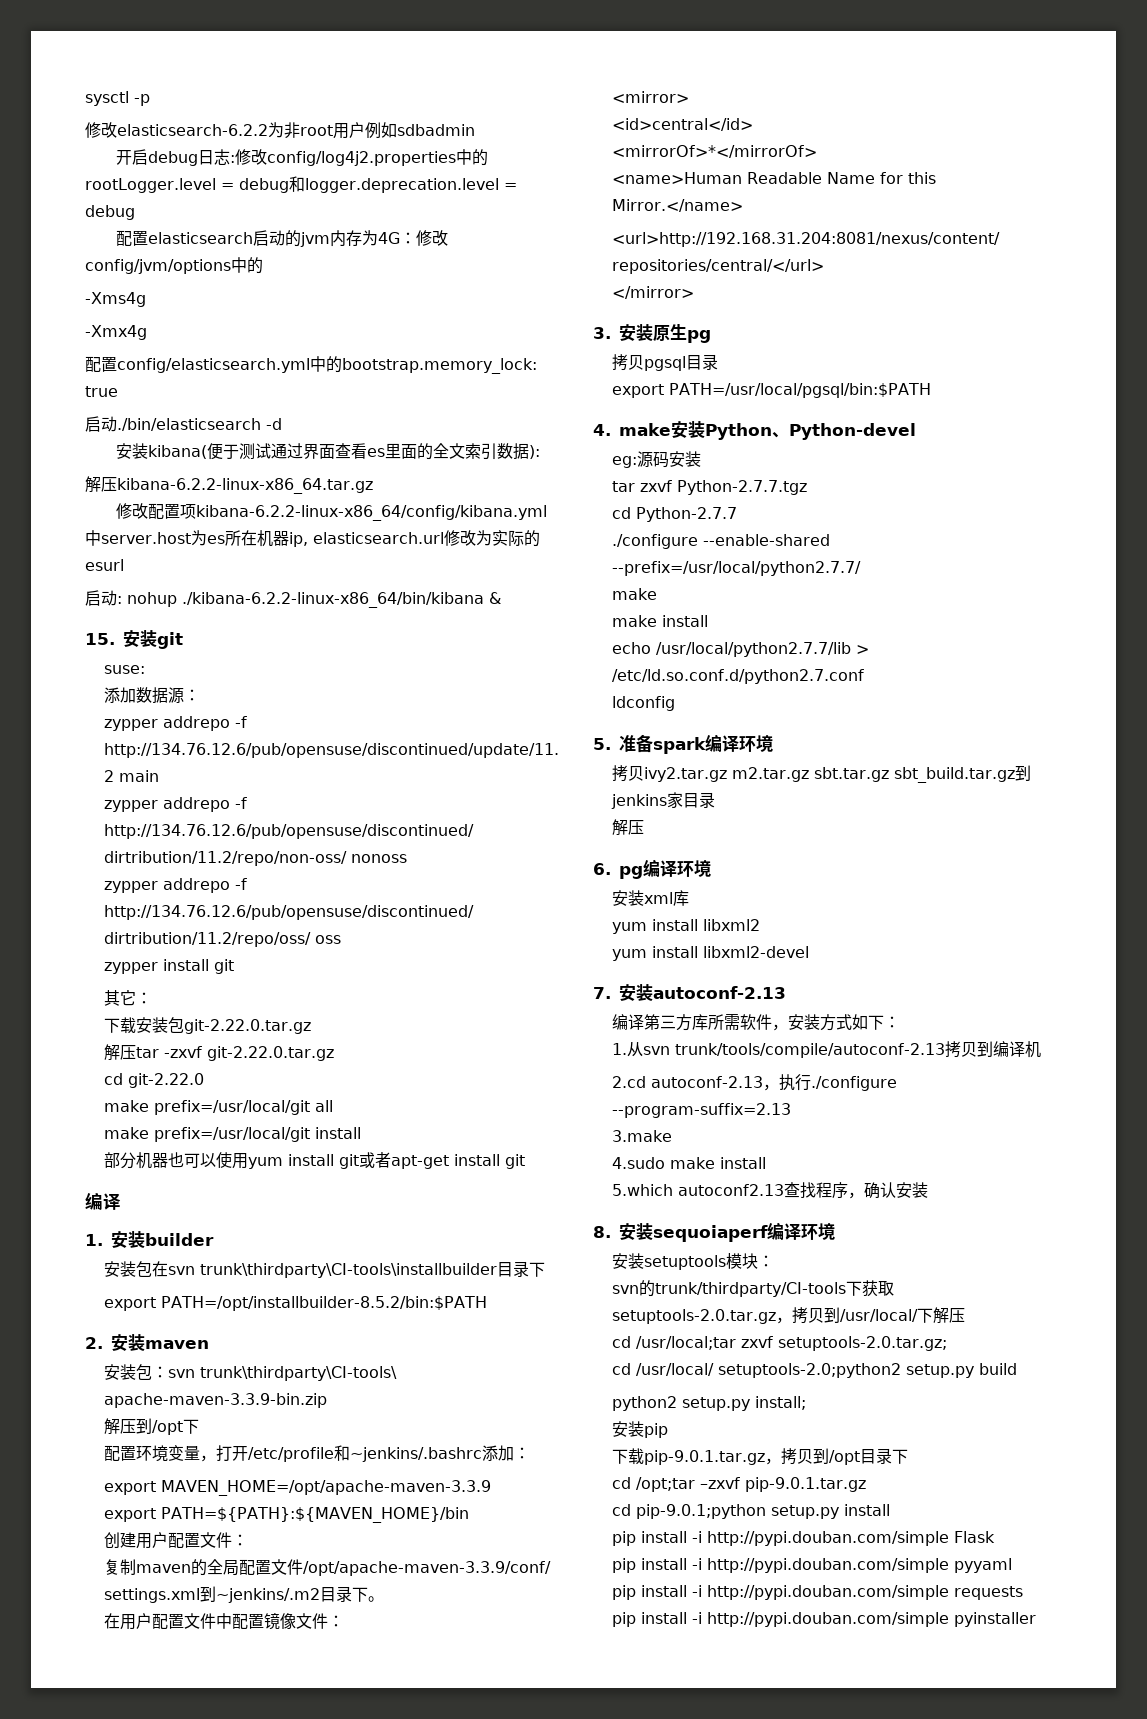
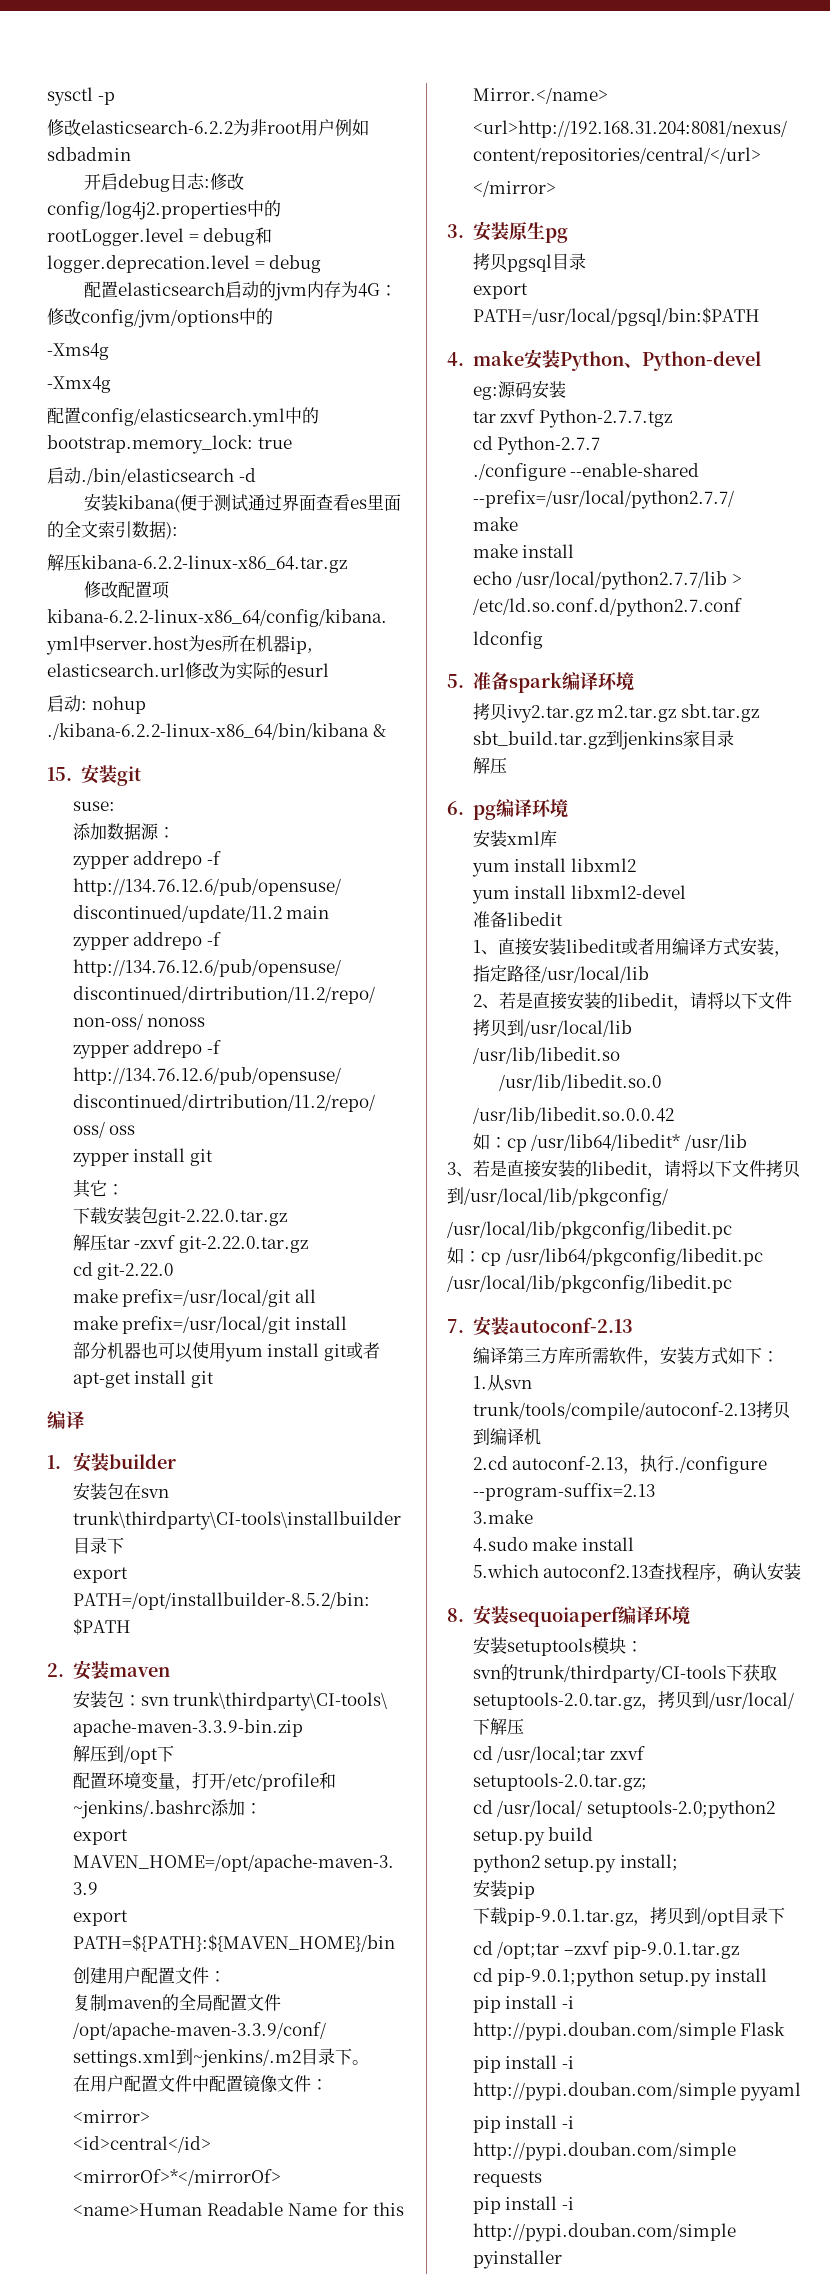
(810, 952) none -> [472,911,563,928] [472,938,791,957] [472,965,649,983] [472,992,792,1011] [472,1019,632,1037] [472,1047,620,1064] [498,1074,661,1091] [472,1107,674,1124] [472,1133,747,1152] [447,1160,800,1179] [447,1187,668,1206] [447,1221,732,1239] [447,1247,763,1266] [447,1275,732,1293] // 准备libedit // 1、直接安装libedit或者用编译方式安装，指定路径/usr/local/lib // 2、若是直接安装的libedit，请将以下文件拷贝到/usr/local/lib // /usr/lib/libedit.so // /usr/lib/libedit.so.0 // /usr/lib/libedit.so.0.0.42 // 如：cp /usr/lib64/libedit* /usr/lib // 3、若是直接安装的libedit，请将以下文件拷贝到/usr/local/lib/pkgconfig/ // /usr/local/lib/pkgconfig/libedit.pc // 如：cp /usr/lib64/pkgconfig/libedit.pc /usr/local/lib/pkgconfig/libedit.pc

